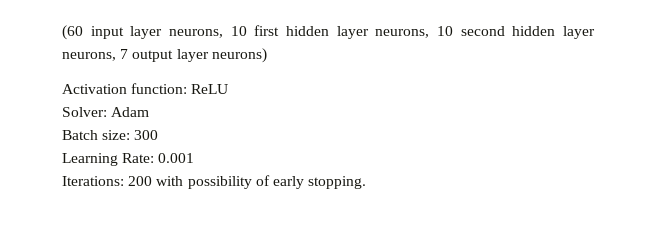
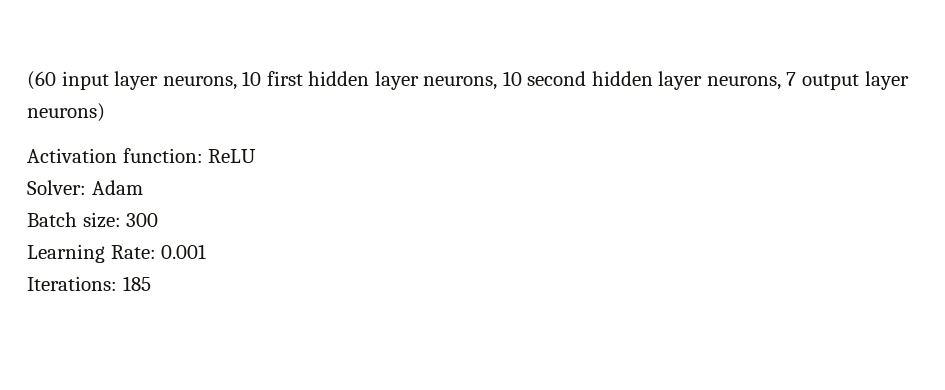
[128,175,367,189] 200 with possibility of early stopping. -> [122,276,151,291] 185

